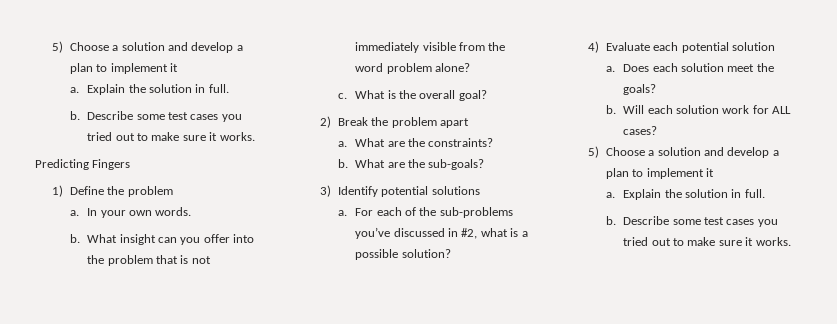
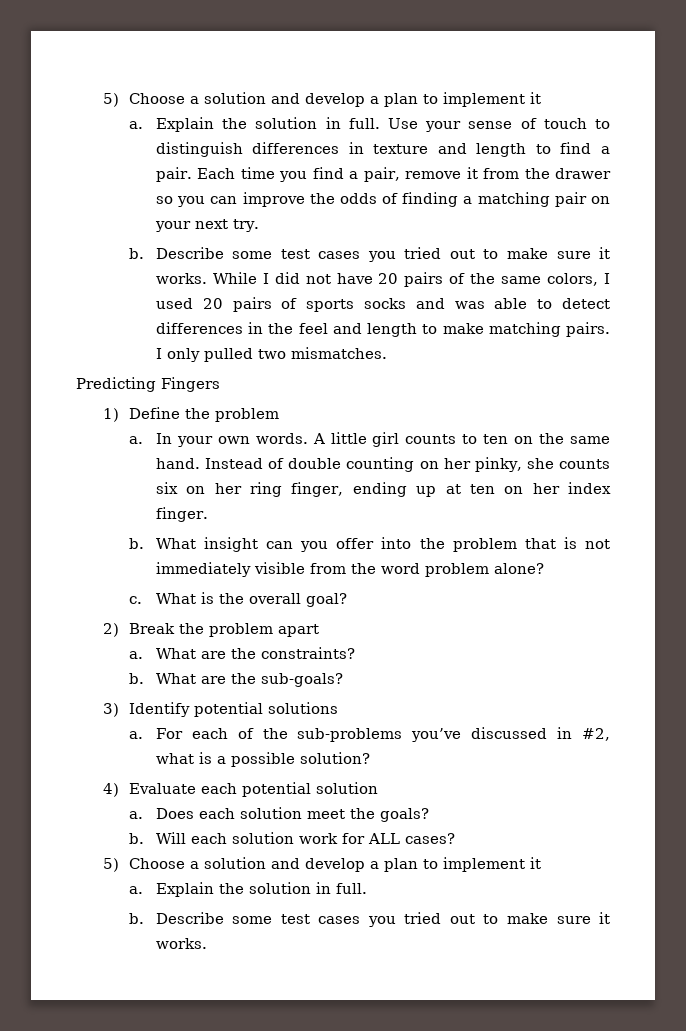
(229, 88) none -> [387,118,610,132] [155,142,610,157] [155,167,611,182] [155,192,610,207] [154,219,259,232] Use your sense of touch to distinguish differences in texture and length to find a pair. Each time you find a pair, remove it from the drawer so you can improve the odds of finding a matching pair on your next try.
(255, 136) none -> [212,272,610,287] [155,297,610,312] [155,322,610,337] [155,347,387,362] While I did not have 20 pairs of the same colors, I used 20 pairs of sports socks and was able to detect differences in the feel and length to make matching pairs. I only pulled two mismatches.
(192, 211) none -> [312,432,610,447] [155,457,610,472] [155,482,612,497] [155,507,208,522] A little girl counts to ten on the same hand. Instead of double counting on her pinky, she counts six on her ring finger, ending up at ten on her index finger.

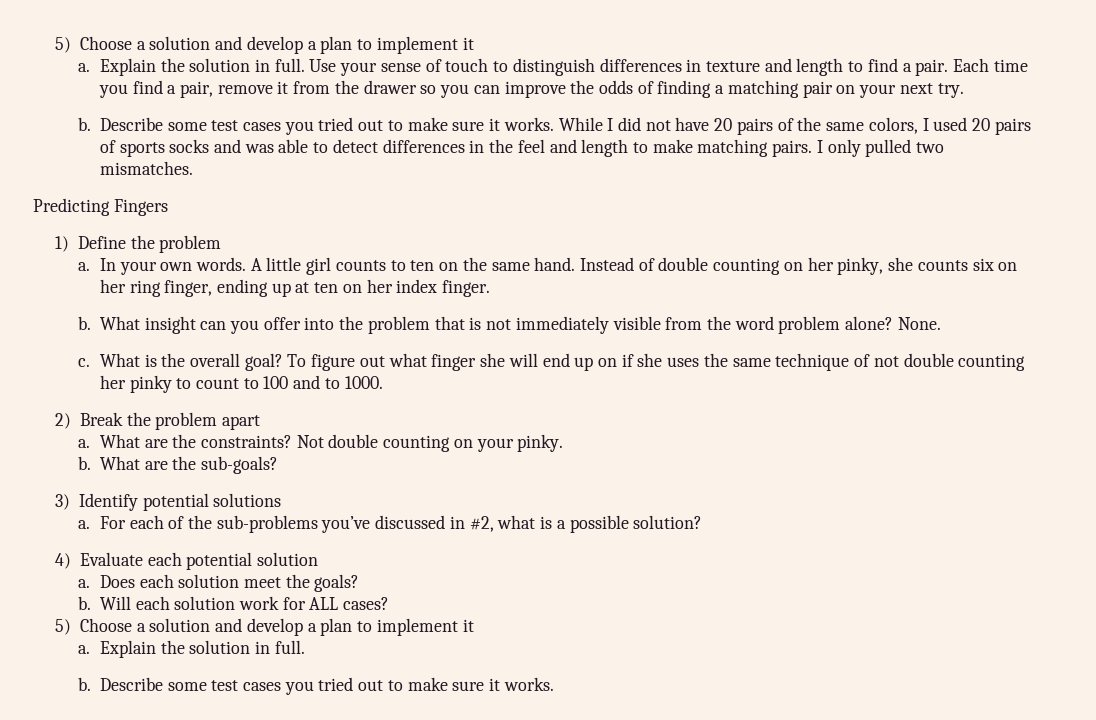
(544, 568) none -> [897,317,941,330] None.
(347, 600) none -> [287,353,1026,371] [99,375,383,393] To figure out what finger she will end up on if she uses the same technique of not double counting her pinky to count to 100 and to 1000.
(355, 653) none -> [296,434,564,452] Not double counting on your pinky.

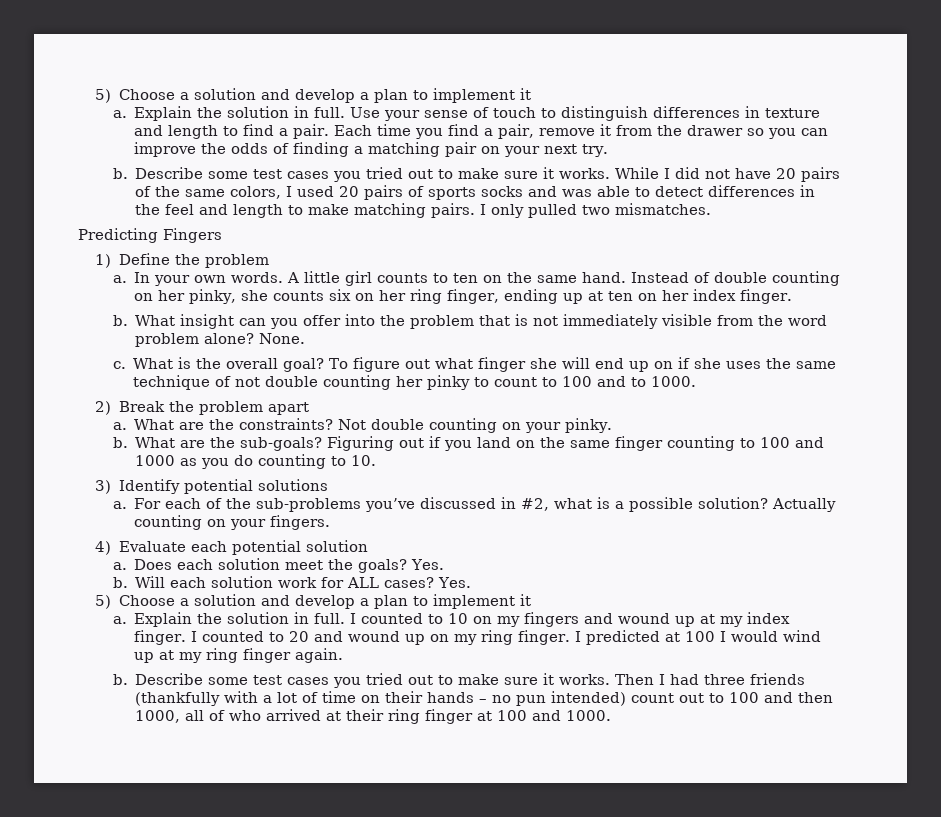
(279, 465) none -> [327,436,825,451] [135,454,377,469] Figuring out if you land on the same finger counting to 100 and 1000 as you do counting to 10.
(703, 522) none -> [772,498,837,512] [134,515,331,530] Actually counting on your fingers.
(360, 583) none -> [411,559,445,570] Yes.
(390, 603) none -> [438,577,472,588] Yes.
(305, 647) none -> [350,612,791,627] [134,630,822,645] [134,648,344,663] I counted to 10 on my fingers and wound up at my index finger. I counted to 20 and wound up on my ring finger. I predicted at 100 I would wind up at my ring finger again.
(554, 684) none -> [615,673,806,685] [135,691,834,706] [135,709,612,724] Then I had three friends (thankfully with a lot of time on their hands – no pun intended) count out to 100 and then 1000, all of who arrived at their ring finger at 100 and 1000.

